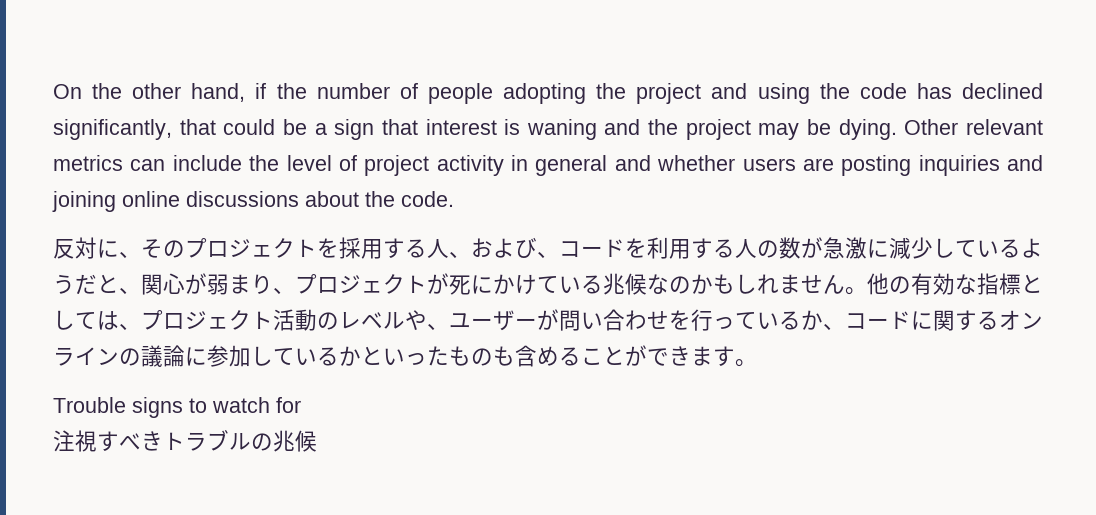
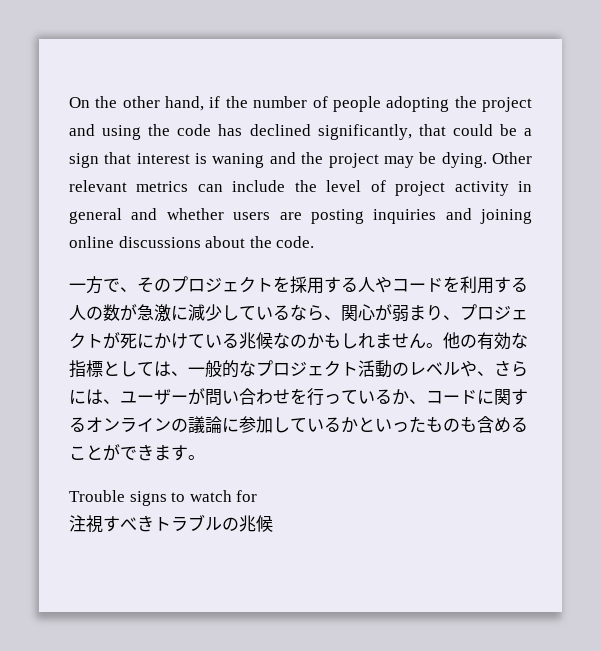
[53,237,119,259] 反対に -> [69,276,120,294] 一方で
[449,237,559,258] 、および、 -> [375,276,392,293] や
[1021,238,1043,258] [53,274,119,294] ようだと -> [290,304,324,321] なら
(141, 326) none -> [188,360,256,378] 一般的な
(449, 326) none -> [494,360,528,377] [69,389,120,405] さらには、

